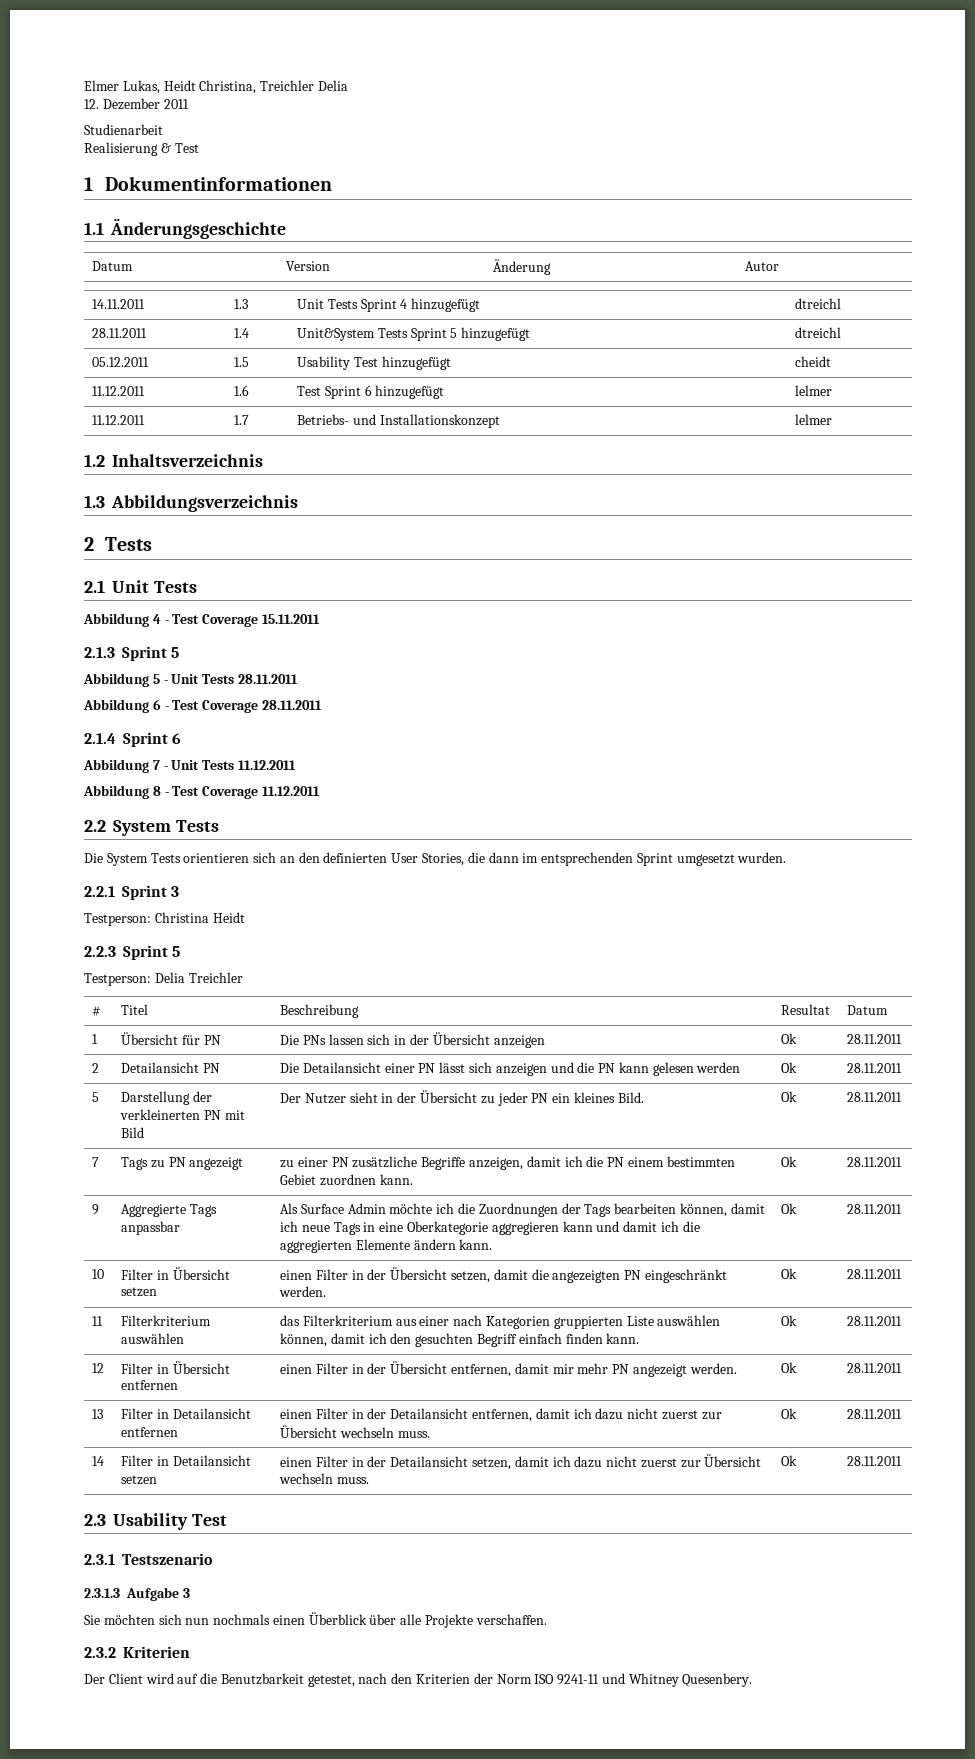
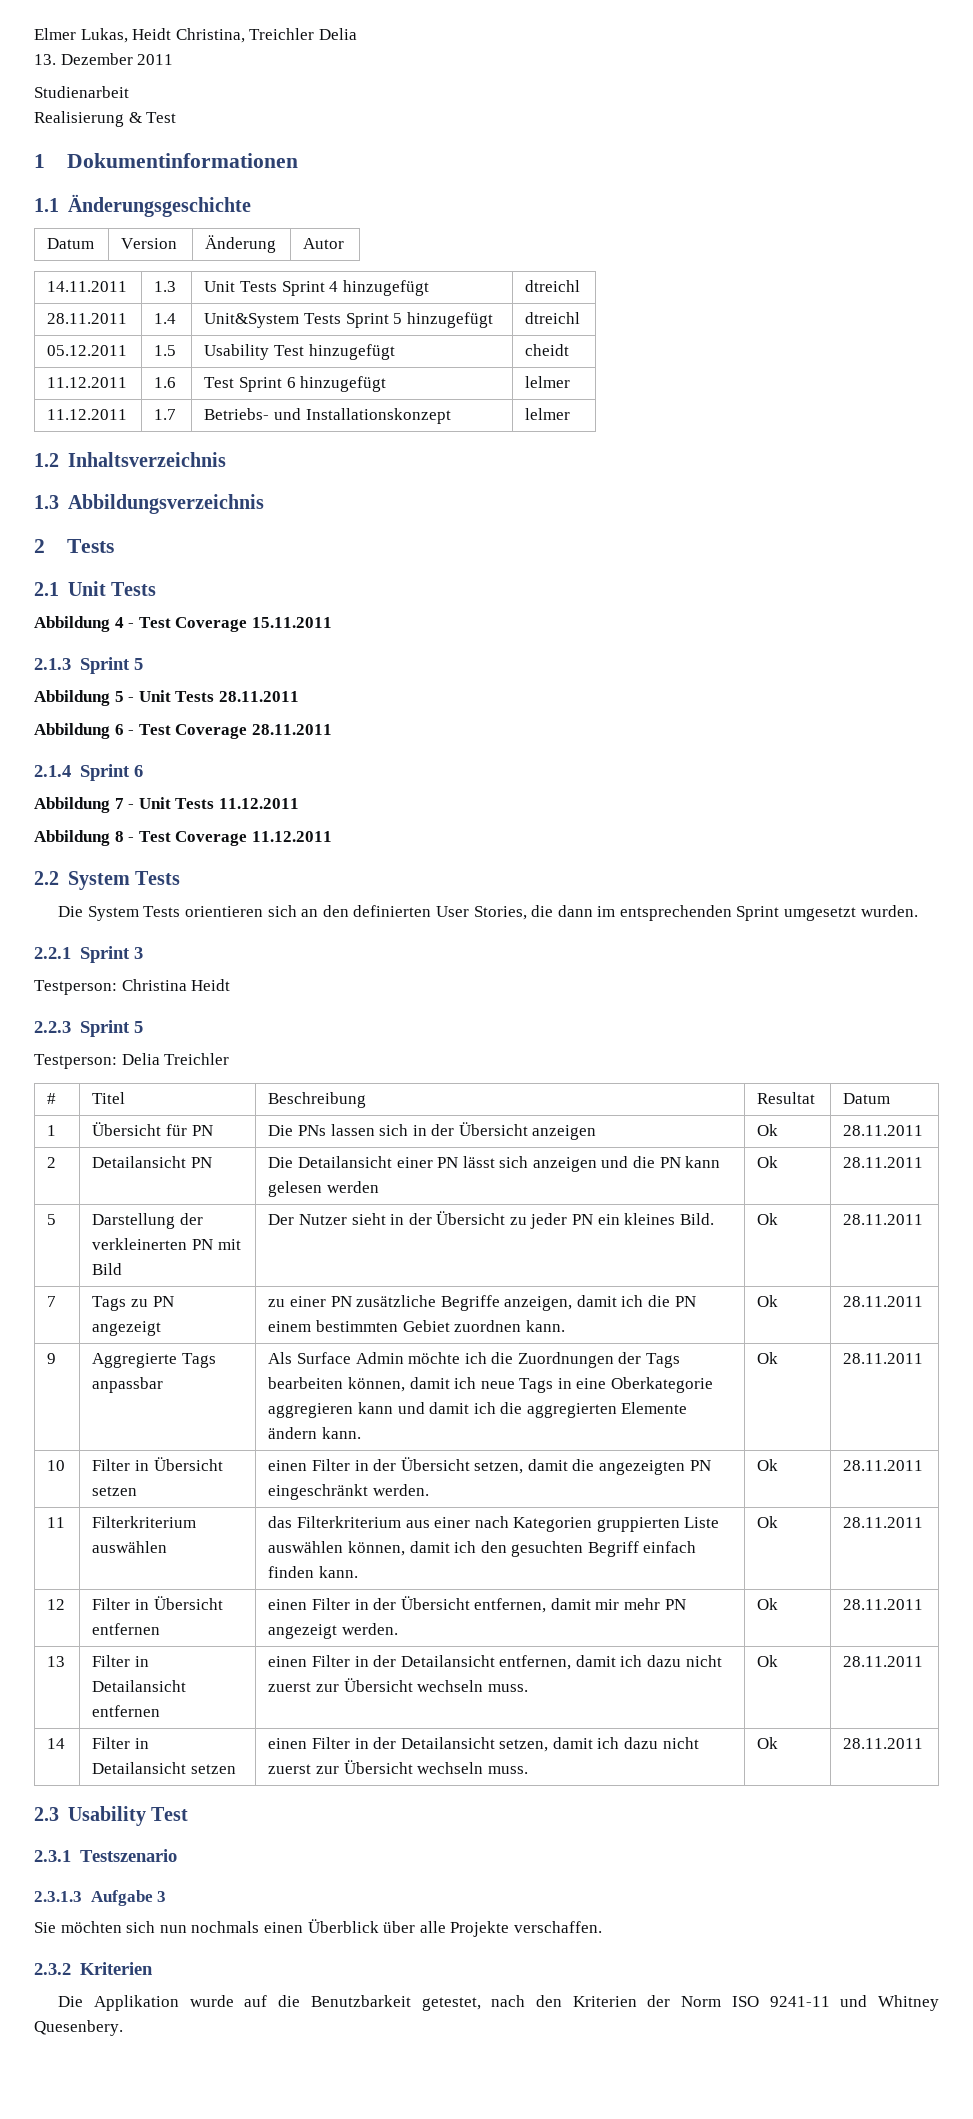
[84,99,99,109] 12. -> [34,54,56,65] 13.
[84,1673,174,1684] Der Client wird -> [58,1995,234,2011] Die Applikation wurde

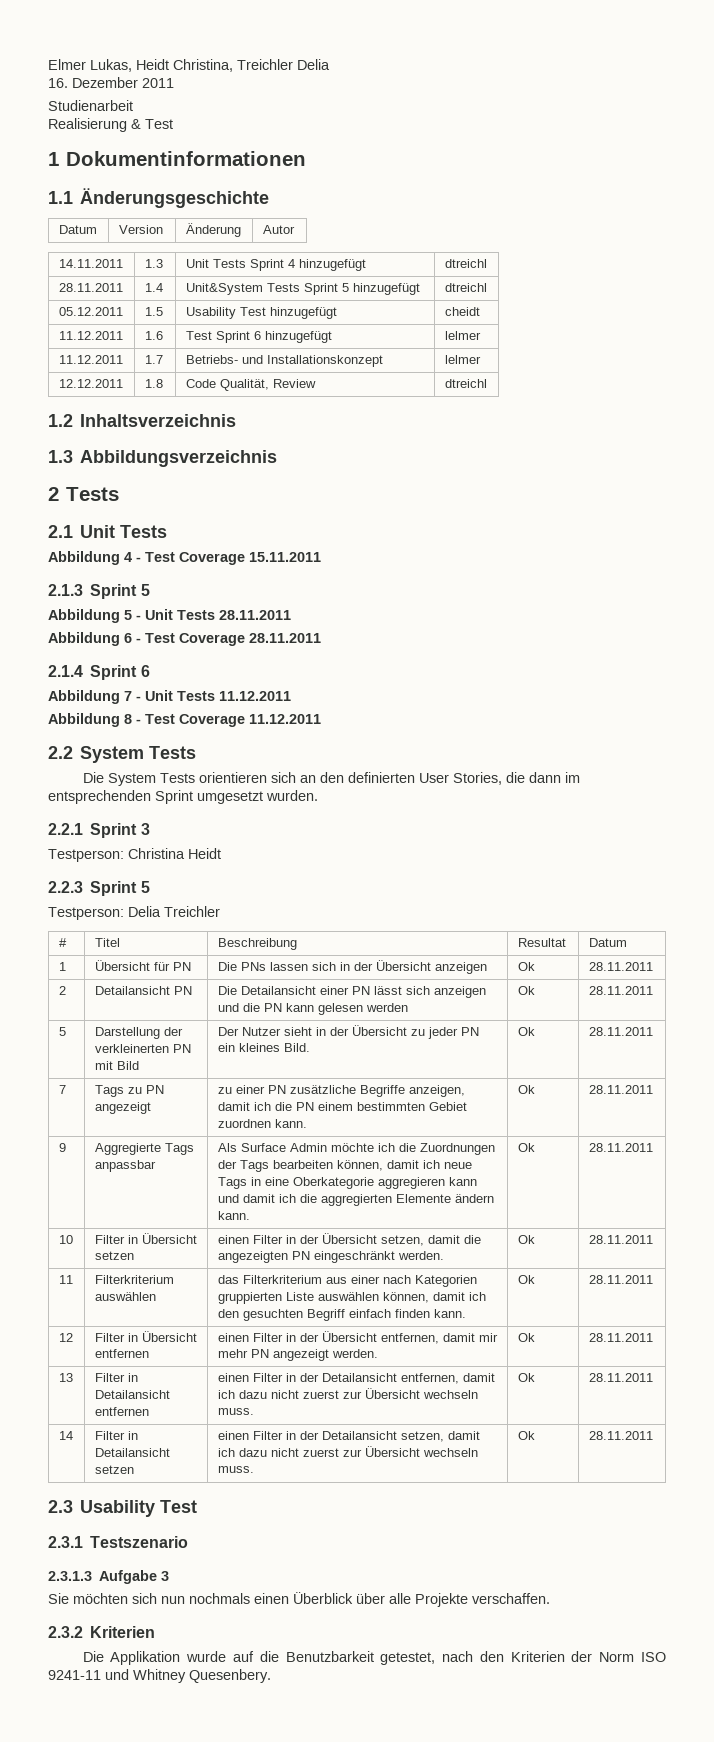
[34,54,56,65] 13. -> [48,78,68,88] 16.
(571, 414) none -> [58,379,123,388] [144,379,163,388] [185,379,316,391] [444,379,487,388] // 12.12.2011 | 1.8 | Code Qualität, Review | dtreichl

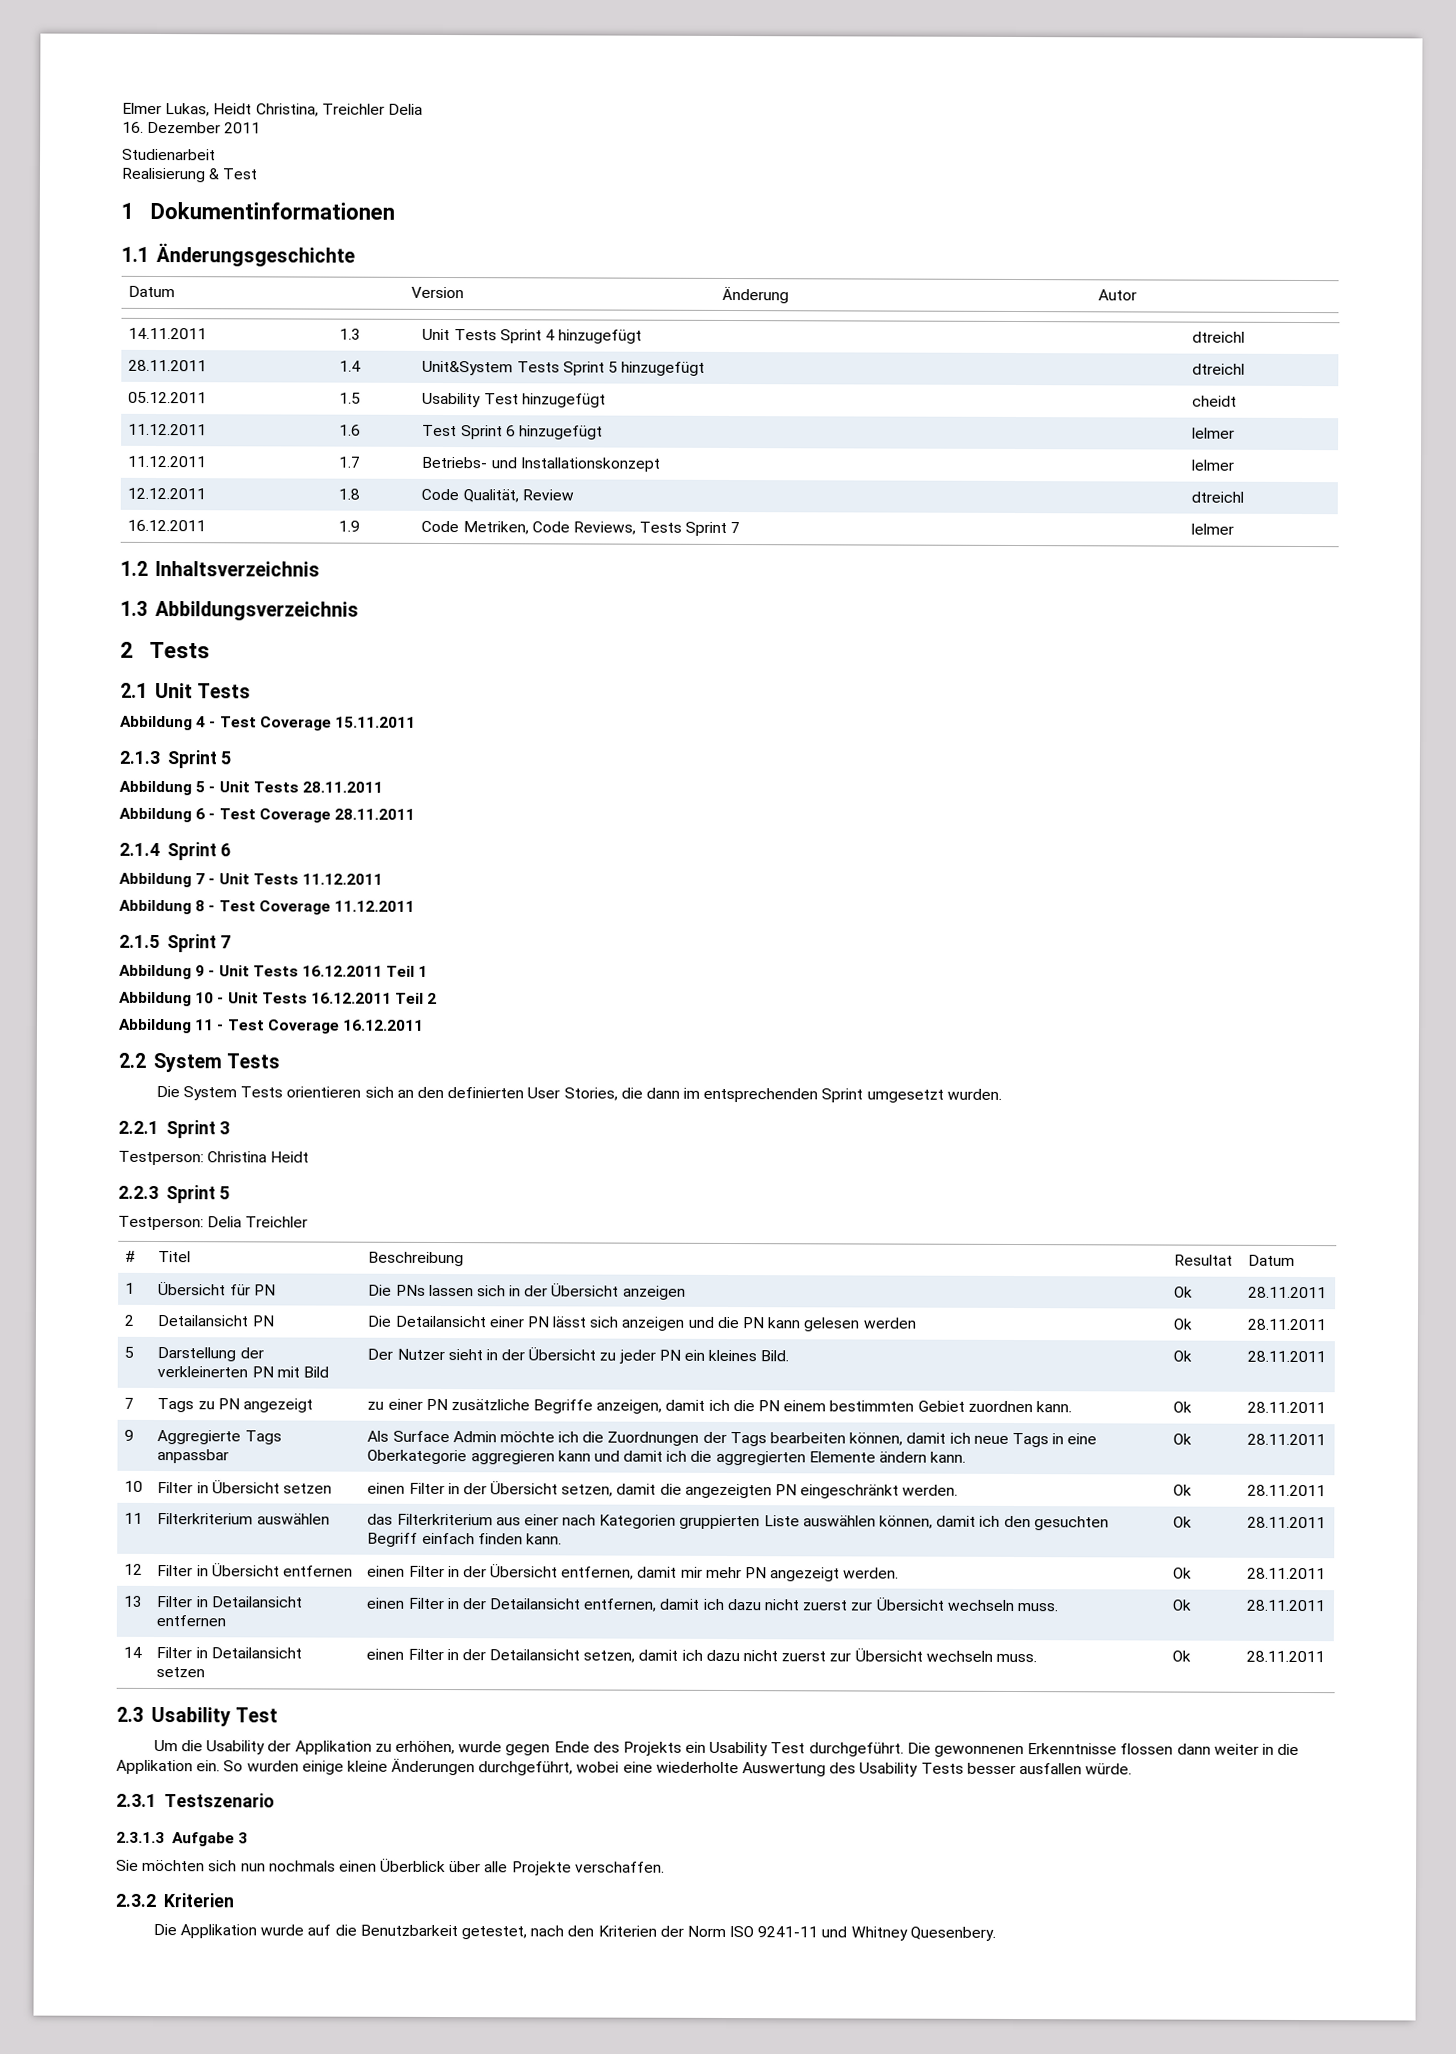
(487, 383) none -> [127,519,207,532] [338,520,361,532] [421,520,741,536] [1191,523,1235,535] // 16.12.2011 | 1.9 | Code Metriken, Code Reviews, Tests Sprint 7 | lelmer
(321, 719) none -> [119,934,232,953] [119,964,429,980] [119,991,438,1007] [118,1018,424,1034] // 2.1.5 Sprint 7 // Abbildung 9 - Unit Tests 16.12.2011 Teil 1 // Abbildung 10 - Unit Tests 16.12.2011 Teil 2 // Abbildung 11 - Test Coverage 16.12.2011
(198, 1506) none -> [153,1739,1300,1758] [116,1757,1133,1777] // Um die Usability der Applikation zu erhöhen, wurde gegen Ende des Projekts ein Usability Test durchgeführt. Die gewonnenen Erkenntnisse flossen dann weiter in die Applikation ein. So wurden einige kleine Änderungen durchgeführt, wobei eine wiederholte Auswertung des Usability Tests besser ausfallen würde.

